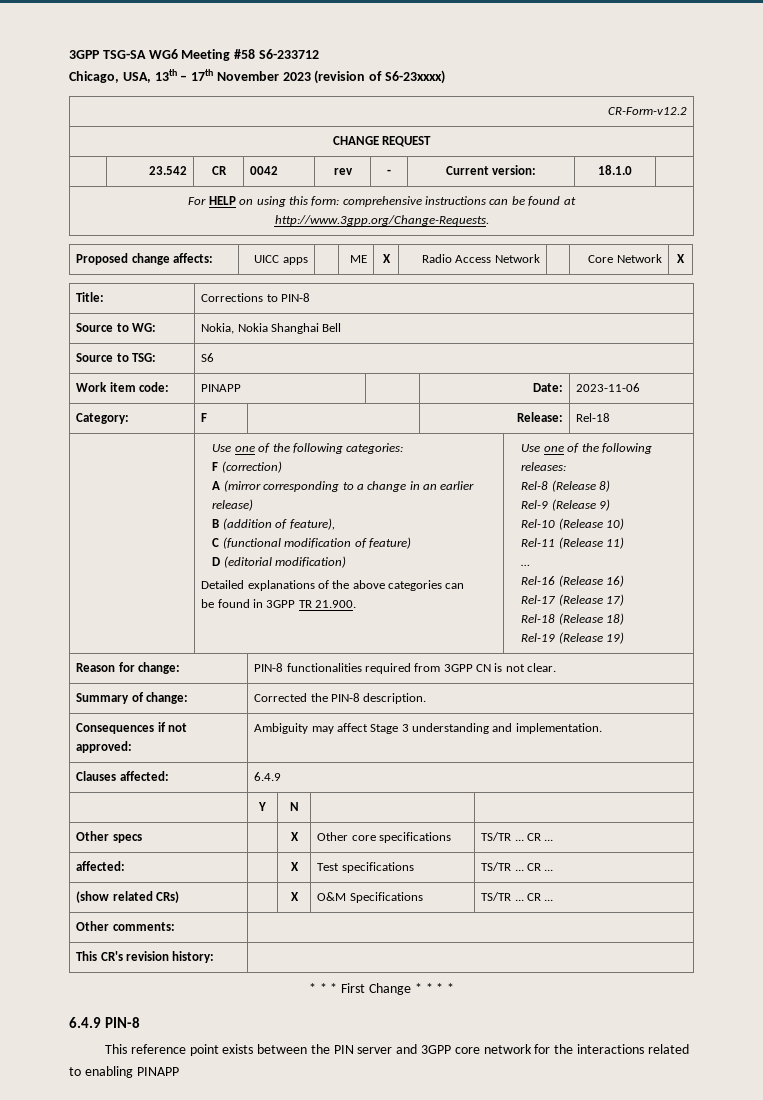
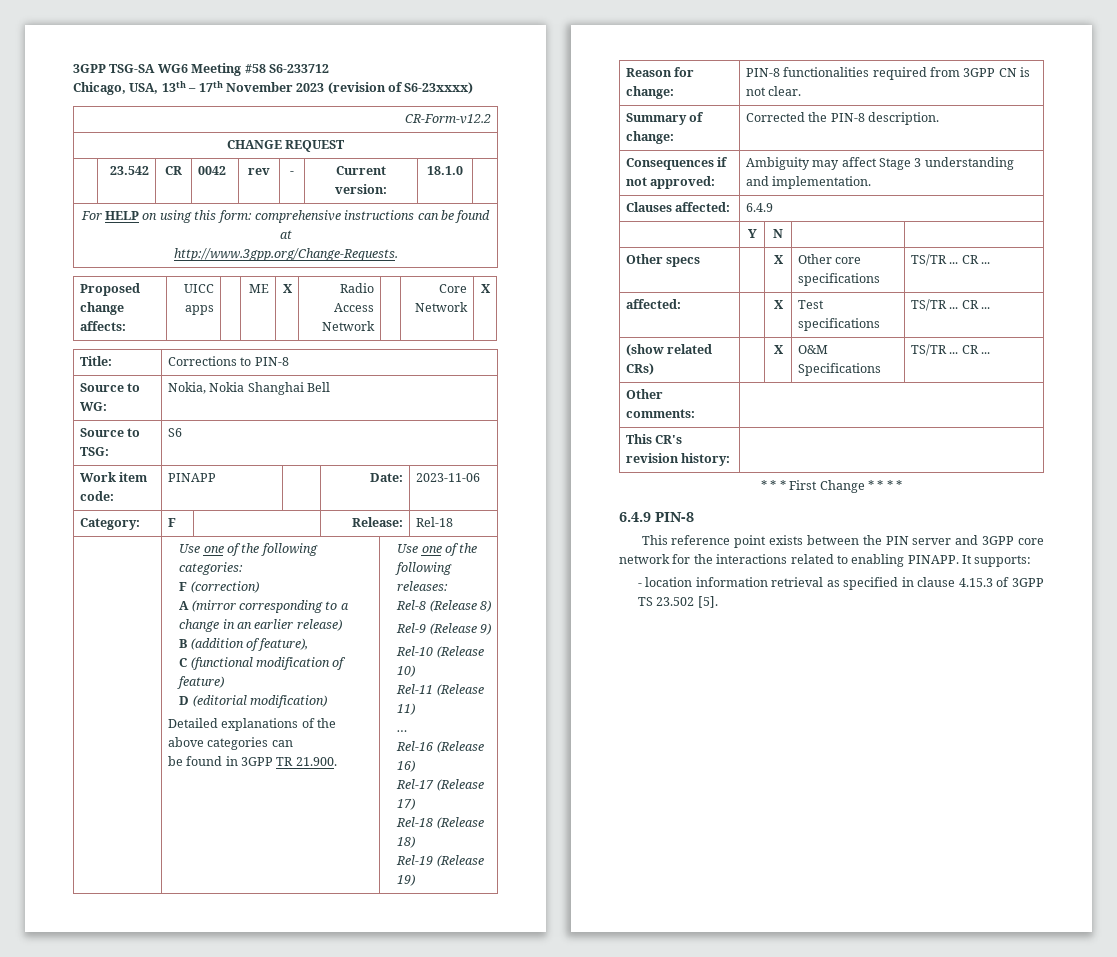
[136,1067,179,1076] PINAPP -> [907,555,1032,567] [637,577,1044,590] [637,596,718,608] PINAPP. It supports: // - location information retrieval as specified in clause 4.15.3 of 3GPP TS 23.502 [5].

